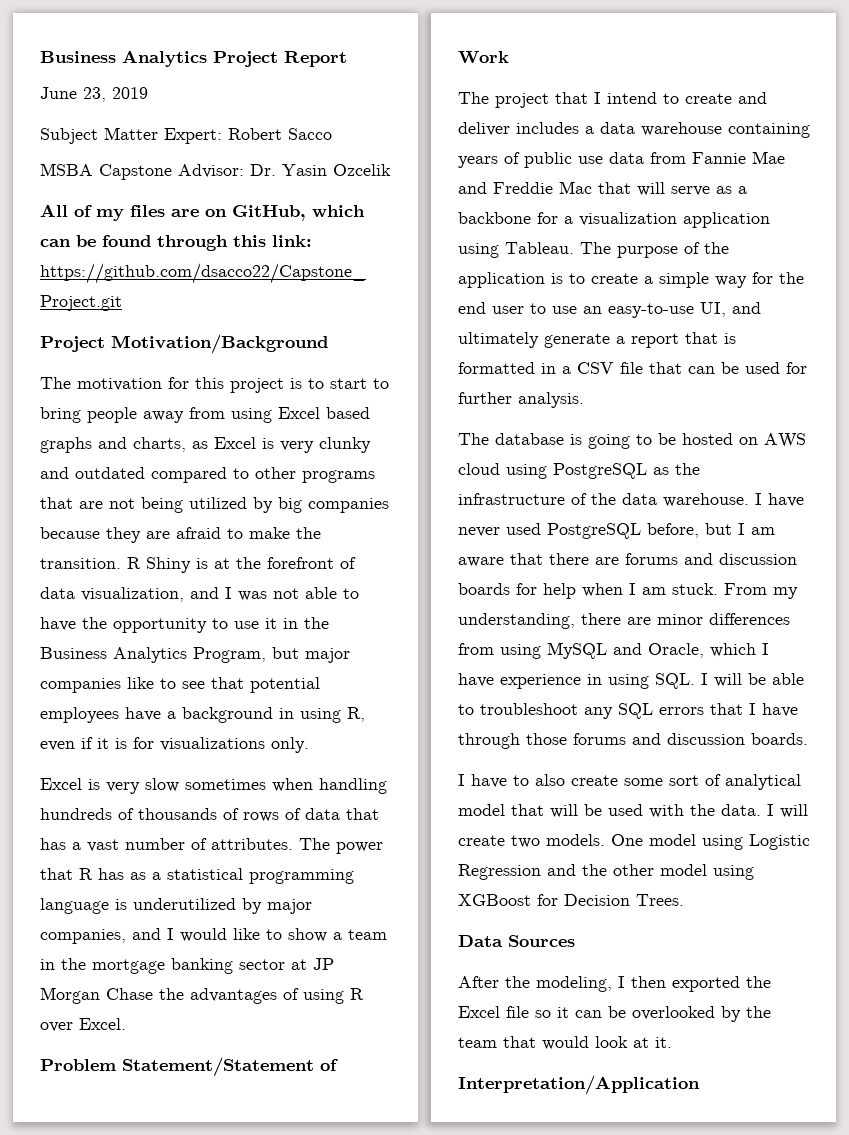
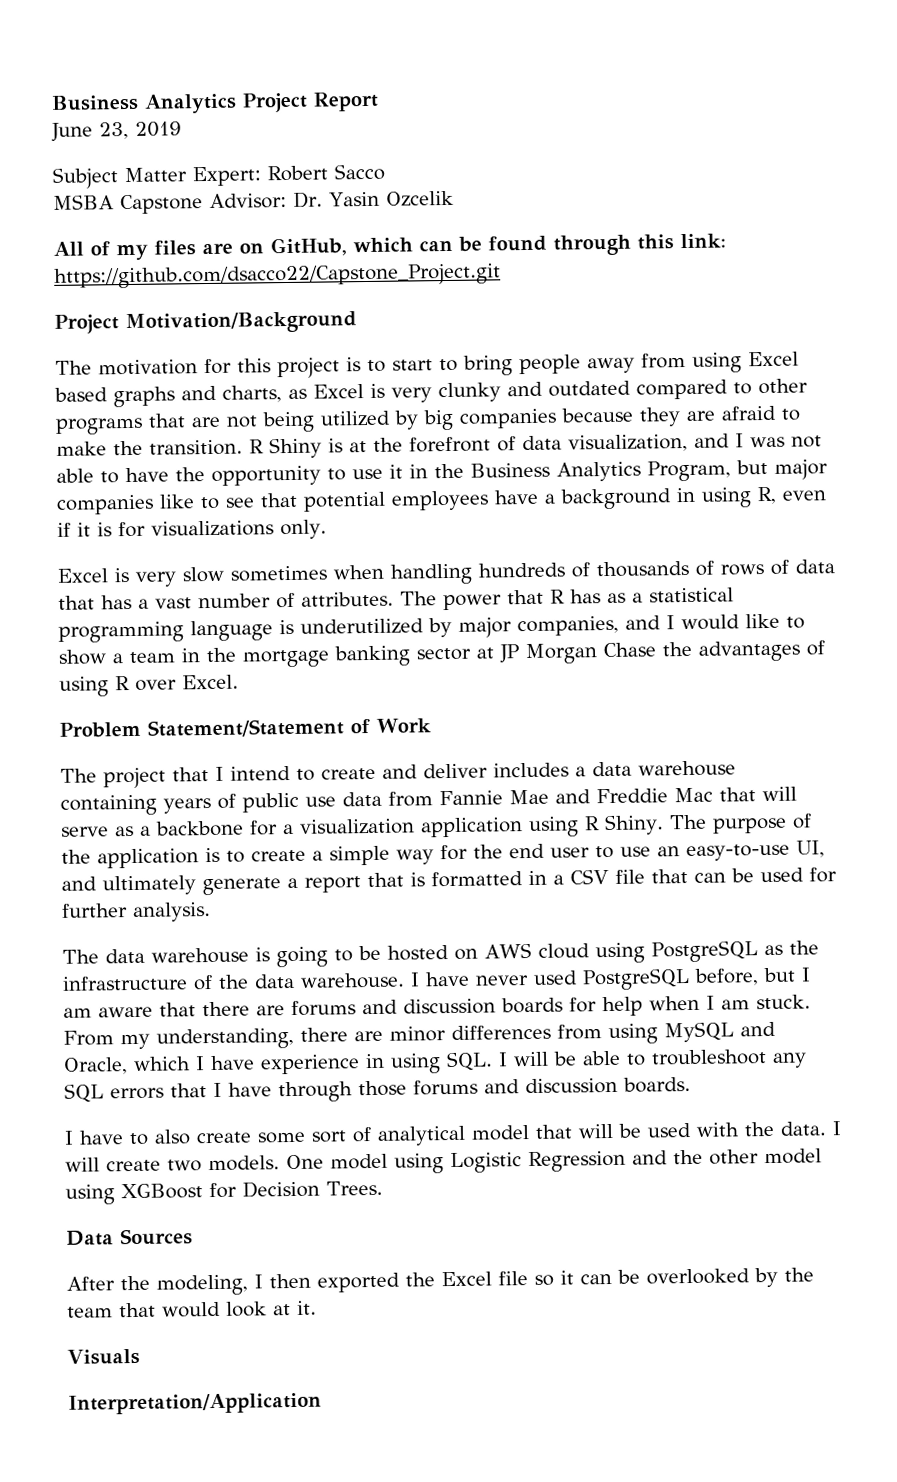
[505,242,574,254] Tableau. -> [584,814,664,836] R Shiny.
[495,433,564,445] database -> [105,947,249,964] data warehouse
(672, 1042) none -> [67,1348,140,1365] // Visuals

